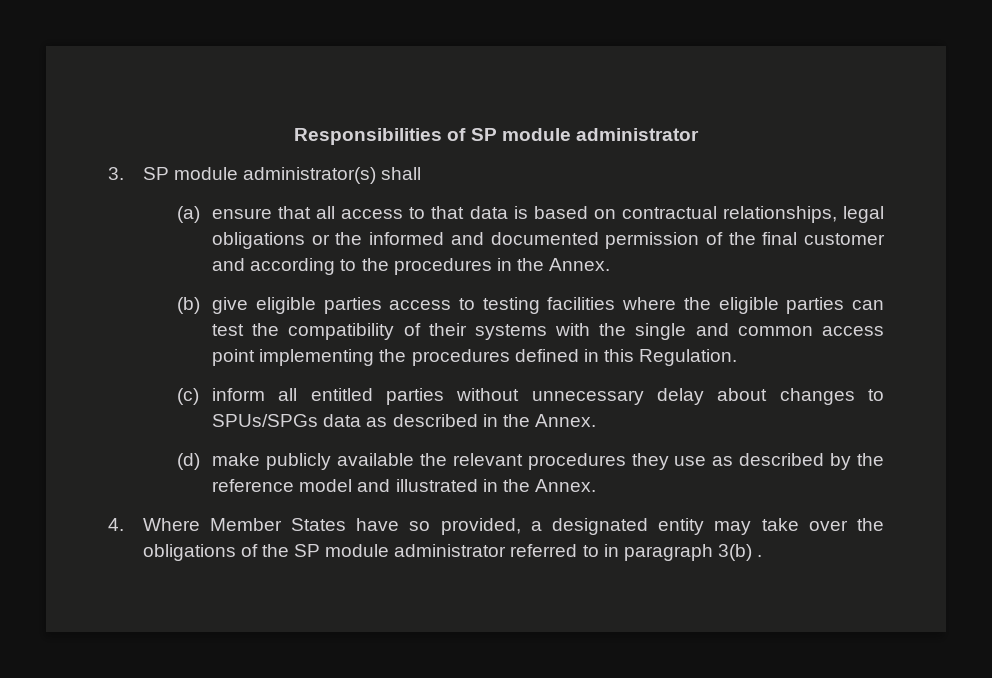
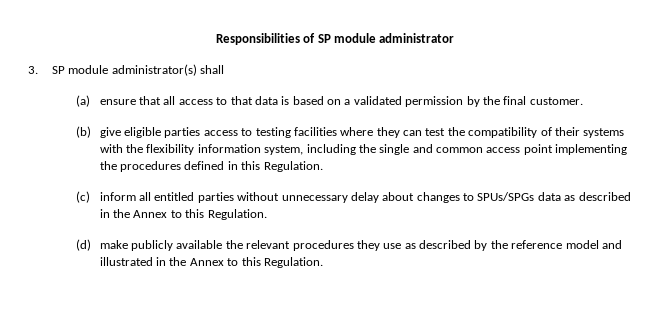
[621,206,884,223] [212,232,885,249] [212,258,611,275] contractual relationships, legal obligations or the informed and documented permission of the final customer and according to the procedures in the Annex. -> [344,96,583,107] a validated permission by the final customer.
[683,297,845,314] the eligible parties -> [376,127,400,138] they
(627, 329) none -> [146,144,376,155] flexibility information system, including the
[534,414,596,427] Annex. -> [133,209,267,220] Annex to this Regulation.
[534,479,596,492] [108,518,884,535] [142,544,763,561] Annex. // 4. Where Member States have so provided, a designated entity may take over the obligations of the SP module administrator referred to in paragraph 3(b) . -> [189,257,323,268] Annex to this Regulation.

